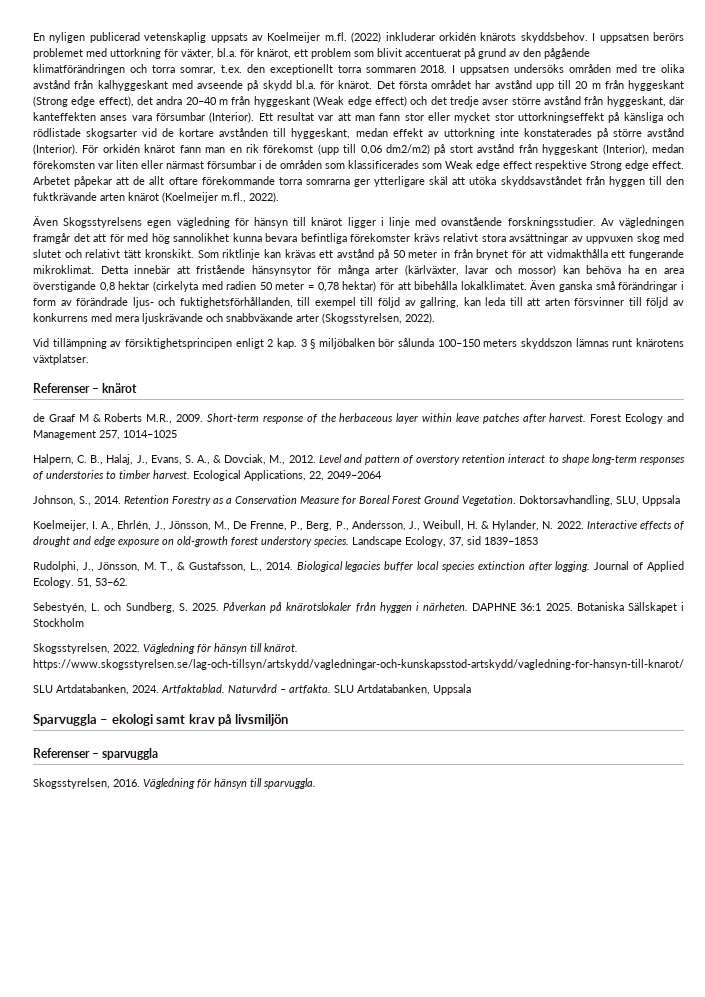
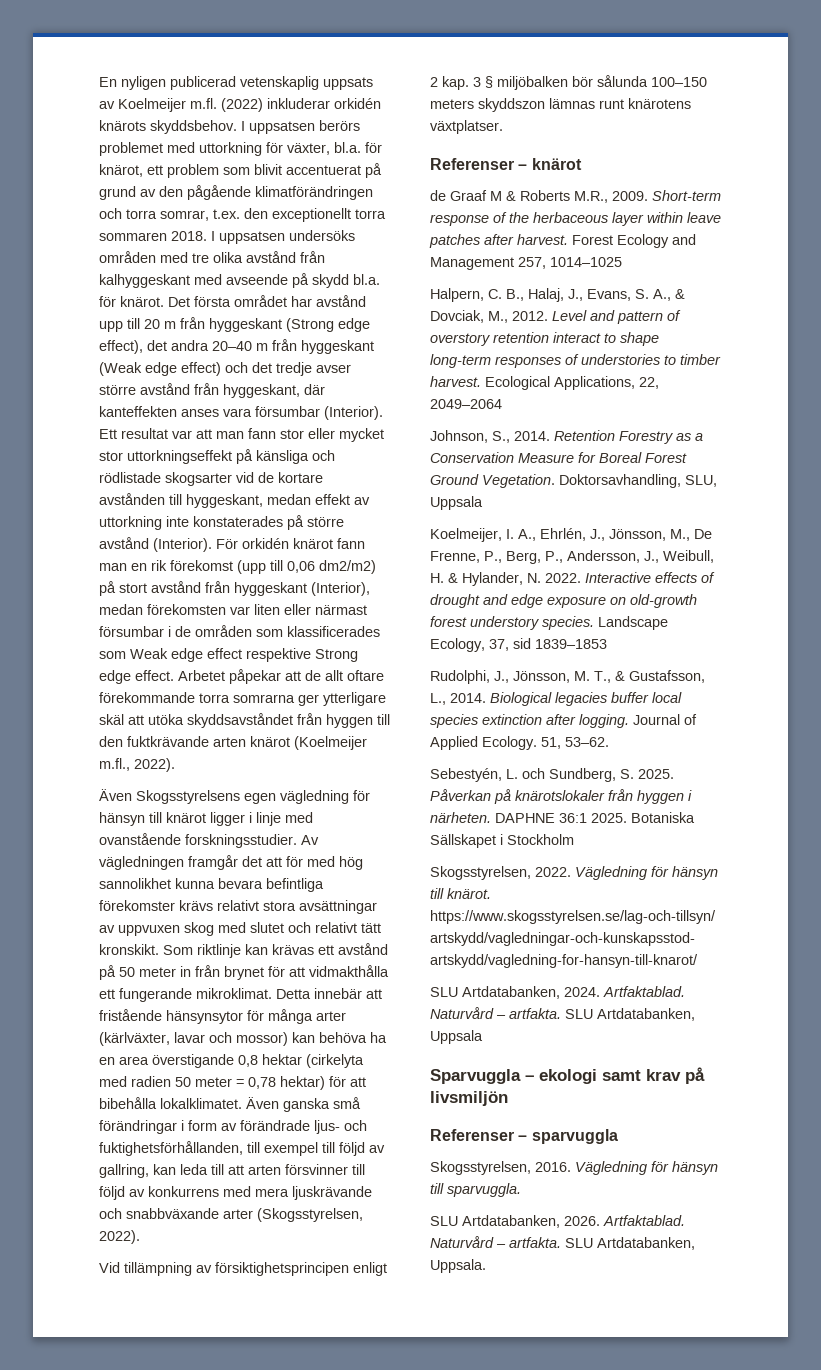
(316, 783) none -> [430,1215,685,1228] [430,1236,695,1250] [430,1259,486,1273] // SLU Artdatabanken, 2026. Artfaktablad. Naturvård – artfakta. SLU Artdatabanken, Uppsala.

